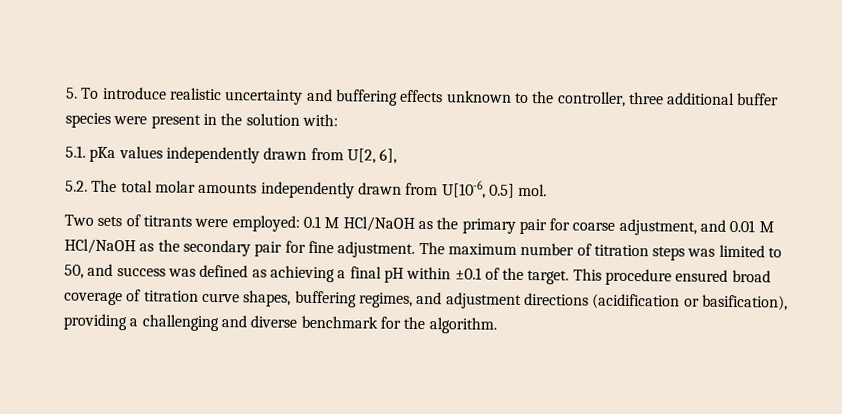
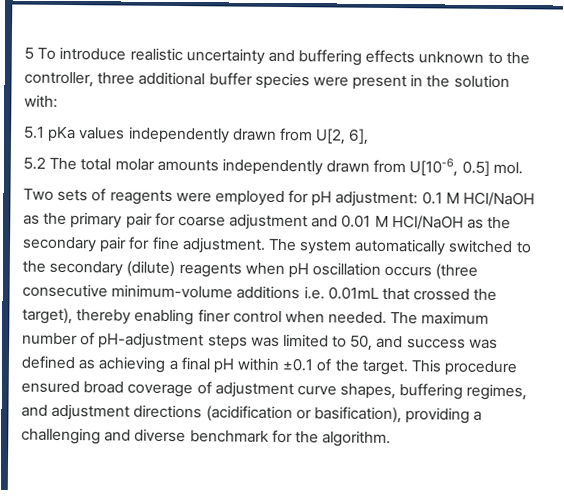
[66,87,78,99] 5. -> [24,47,34,60] 5
[65,145,86,158] 5.1. -> [24,126,45,139] 5.1
[65,180,88,192] 5.2. -> [23,156,46,170] 5.2
[142,215,300,232] titrants were employed: -> [109,189,419,208] reagents were employed for pH adjustment:
[618,218,697,236] adjustment, -> [229,213,309,231] adjustment
(445, 248) none -> [299,238,532,256] [22,260,479,280] [22,283,498,301] [22,307,419,326] system automatically switched to the secondary (dilute) reagents when pH oscillation occurs (three consecutive minimum-volume additions i.e. 0.01mL that crossed the target), thereby enabling finer control when needed. The
[593,244,649,257] titration -> [98,332,205,350] pH-adjustment
[143,290,199,302] titration -> [214,381,294,399] adjustment

